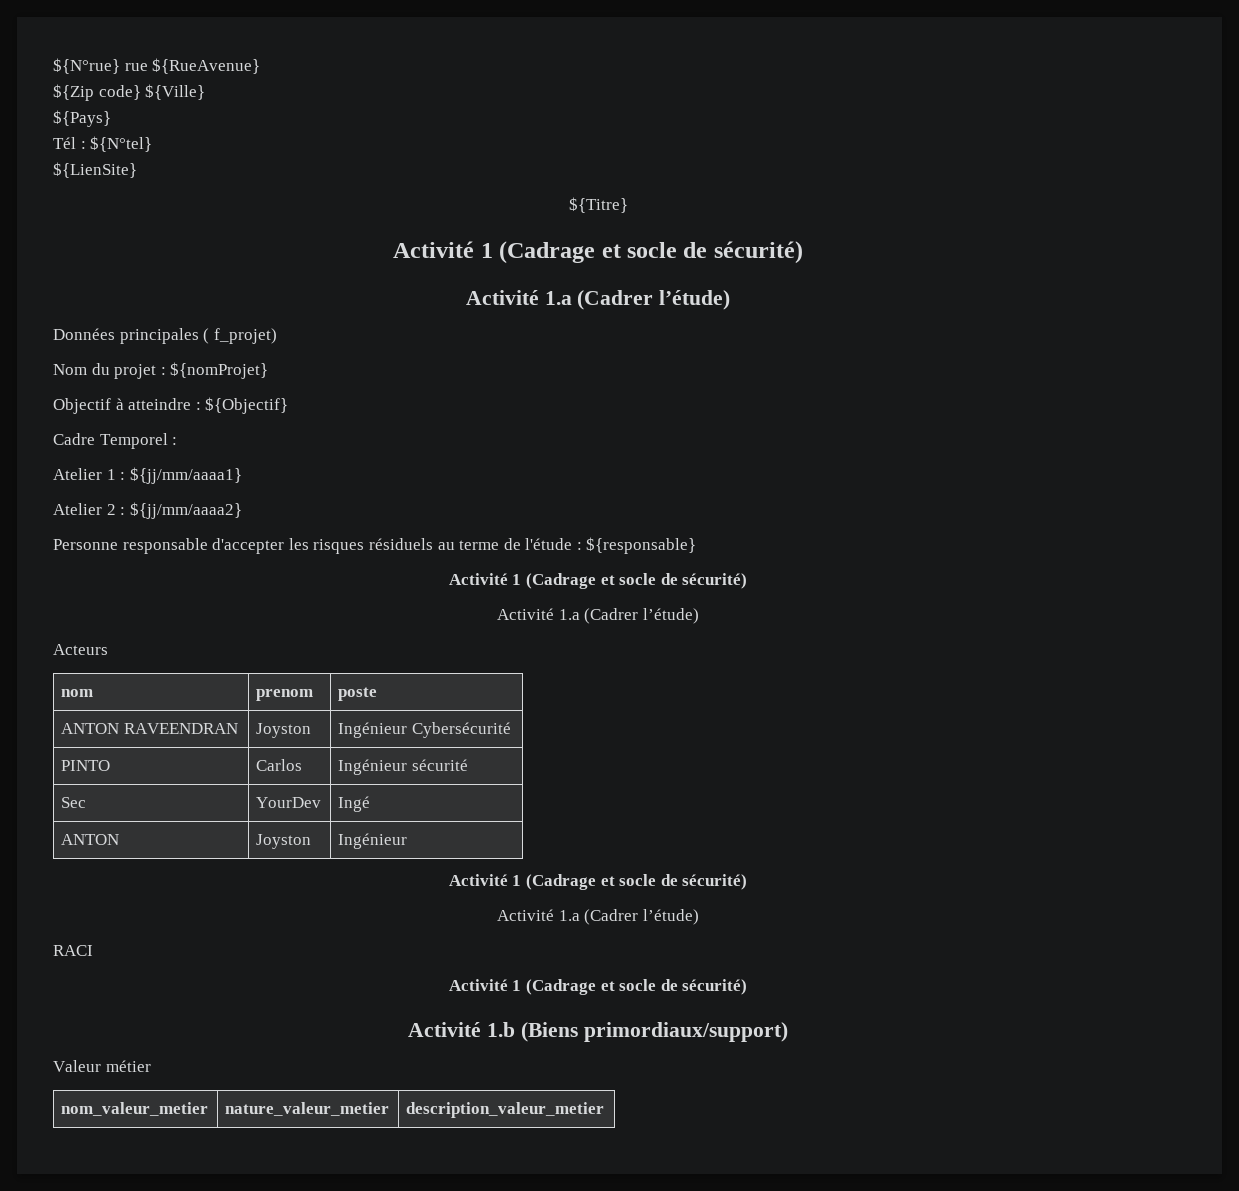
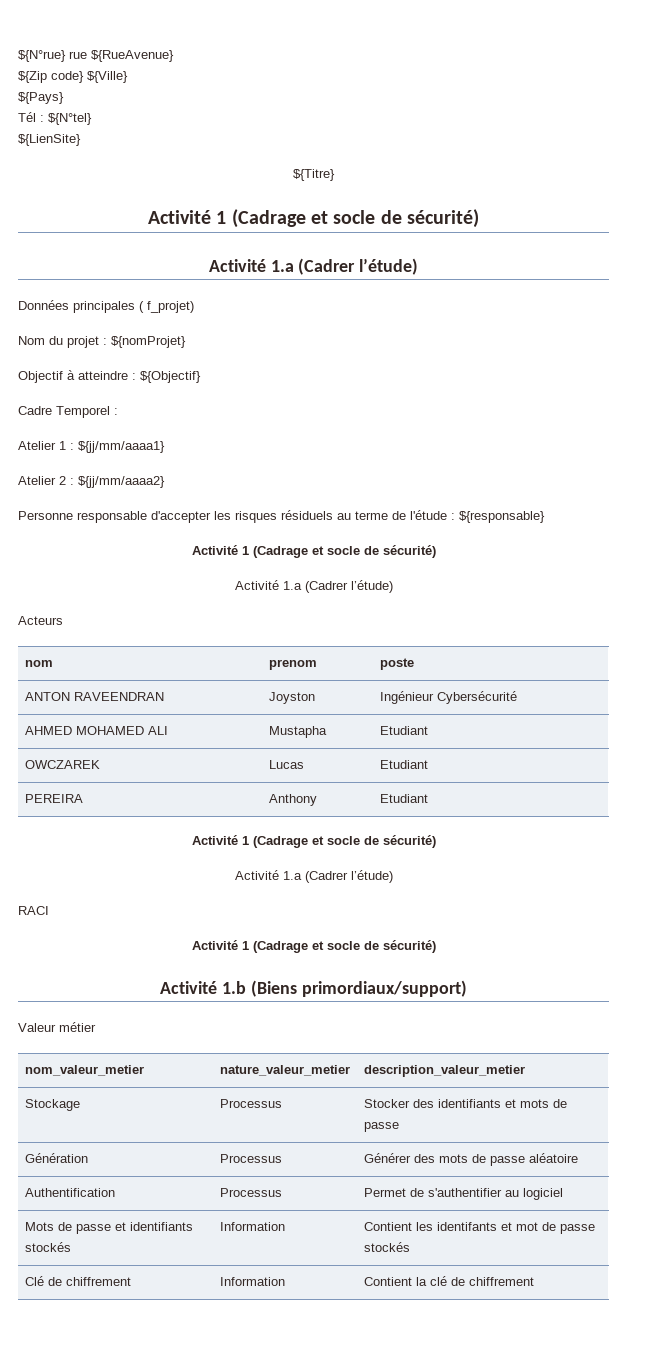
[61,760,111,771] [256,759,303,771] [338,759,468,775] [61,797,87,808] [256,797,322,808] [338,796,371,812] [61,834,120,845] [256,834,312,849] [338,833,408,849] PINTO | Carlos | Ingénieur sécurité // Sec | YourDev | Ingé // ANTON | Joyston | Ingénieur -> [24,726,168,735] [268,726,327,738] [379,726,428,735] [24,760,100,769] [268,760,304,769] [379,760,428,769] [24,794,83,803] [268,794,317,806] [379,794,428,803] AHMED MOHAMED ALI | Mustapha | Etudiant // OWCZAREK | Lucas | Etudiant // PEREIRA | Anthony | Etudiant
(605, 1110) none -> [24,1099,80,1111] [219,1099,282,1108] [363,1099,567,1108] [363,1122,399,1132] [24,1153,88,1163] [219,1154,282,1163] [363,1153,578,1166] [24,1188,115,1197] [219,1188,282,1197] [363,1188,563,1200] [24,1222,193,1234] [24,1242,71,1252] [219,1222,285,1231] [363,1222,595,1234] [363,1242,410,1252] [24,1276,131,1286] [219,1277,285,1286] [363,1276,534,1286] // Stockage | Processus | Stocker des identifiants et mots de passe // Génération | Processus | Générer des mots de passe aléatoire // Authentification | Processus | Permet de s'authentifier au logiciel // Mots de passe et identifiants stockés | Information | Contient les identifants et mot de passe stockés // Clé de chiffrement | Information | Contient la clé de chiffrement

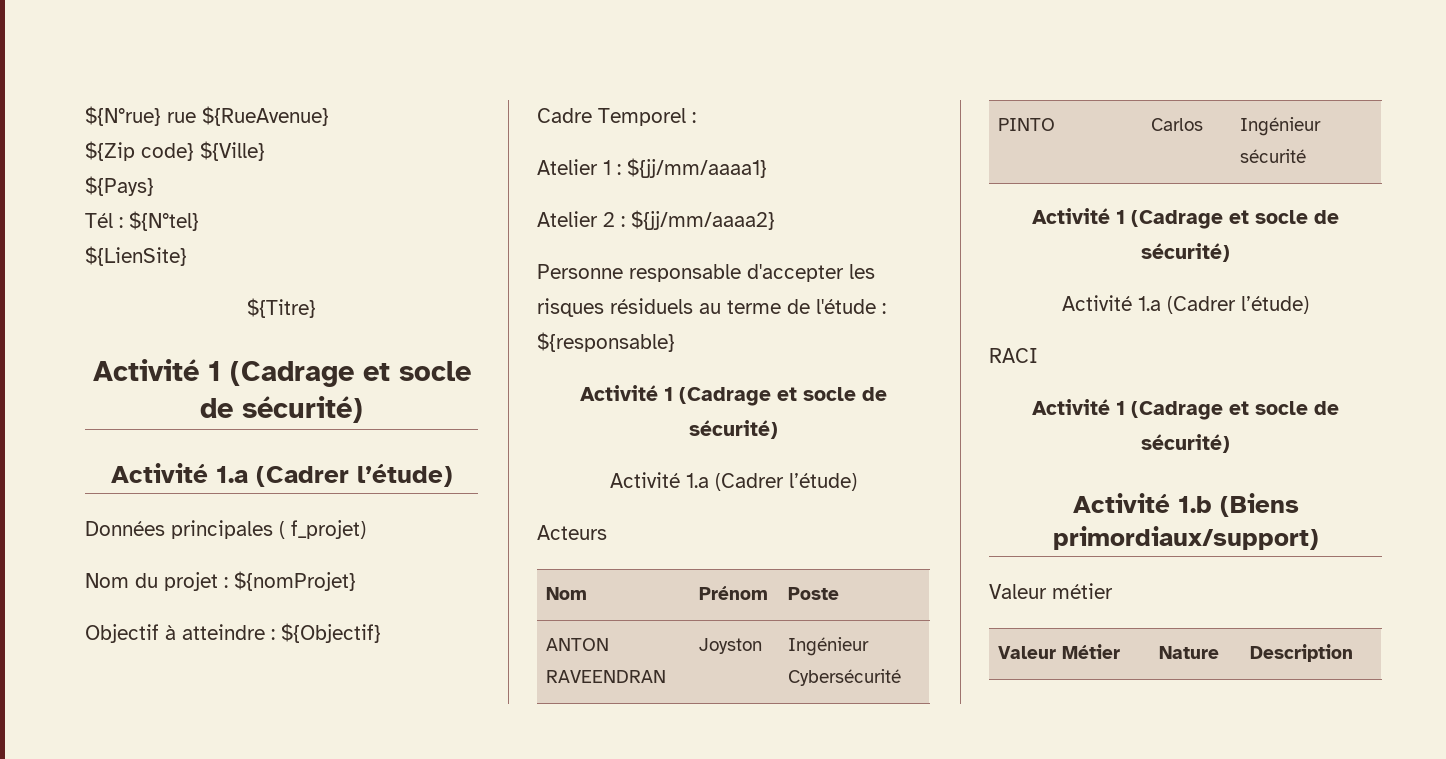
[24,660,53,667] [268,659,317,670] [379,658,414,670] nom | prenom | poste -> [546,587,588,600] [699,586,769,600] [788,587,840,600] Nom | Prénom | Poste
[24,726,168,735] [268,726,327,738] [379,726,428,735] [24,760,100,769] [268,760,304,769] [379,760,428,769] [24,794,83,803] [268,794,317,806] [379,794,428,803] AHMED MOHAMED ALI | Mustapha | Etudiant // OWCZAREK | Lucas | Etudiant // PEREIRA | Anthony | Etudiant -> [998,118,1056,131] [1151,118,1204,131] [1240,117,1322,136] [1240,149,1307,163] PINTO | Carlos | Ingénieur sécurité
[24,1065,144,1076] [219,1065,350,1076] [363,1065,525,1077] [24,1099,80,1111] [219,1099,282,1108] [363,1099,567,1108] [363,1122,399,1132] [24,1153,88,1163] [219,1154,282,1163] [363,1153,578,1166] [24,1188,115,1197] [219,1188,282,1197] [363,1188,563,1200] [24,1222,193,1234] [24,1242,71,1252] [219,1222,285,1231] [363,1222,595,1234] [363,1242,410,1252] [24,1276,131,1286] [219,1277,285,1286] [363,1276,534,1286] nom_valeur_metier | nature_valeur_metier | description_valeur_metier // Stockage | Processus | Stocker des identifiants et mots de passe // Génération | Processus | Générer des mots de passe aléatoire // Authentification | Processus | Permet de s'authentifier au logiciel // Mots de passe et identifiants stockés | Information | Contient les identifants et mot de passe stockés // Clé de chiffrement | Information | Contient la clé de chiffrement -> [998,644,1121,659] [1159,646,1220,659] [1250,644,1354,662] Valeur Métier | Nature | Description

